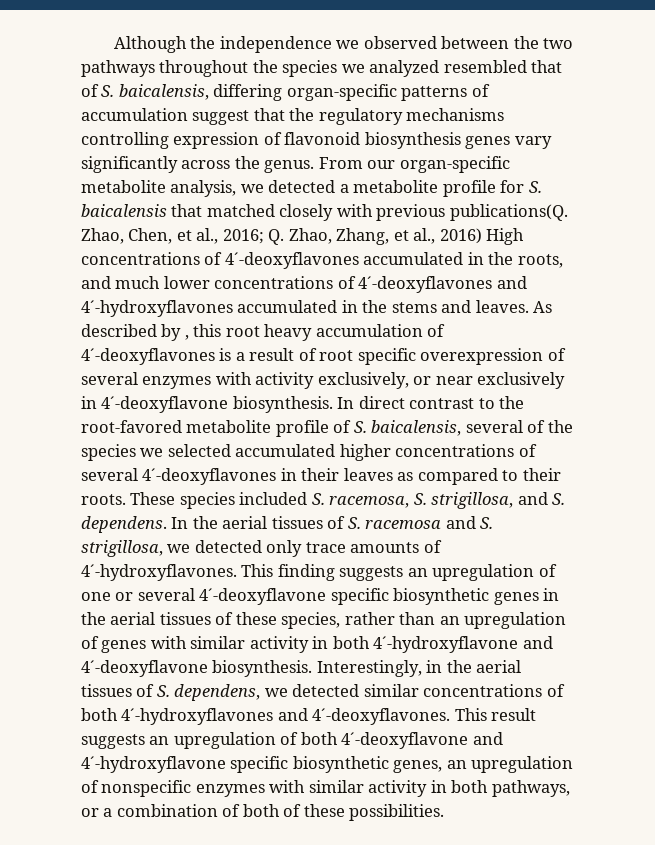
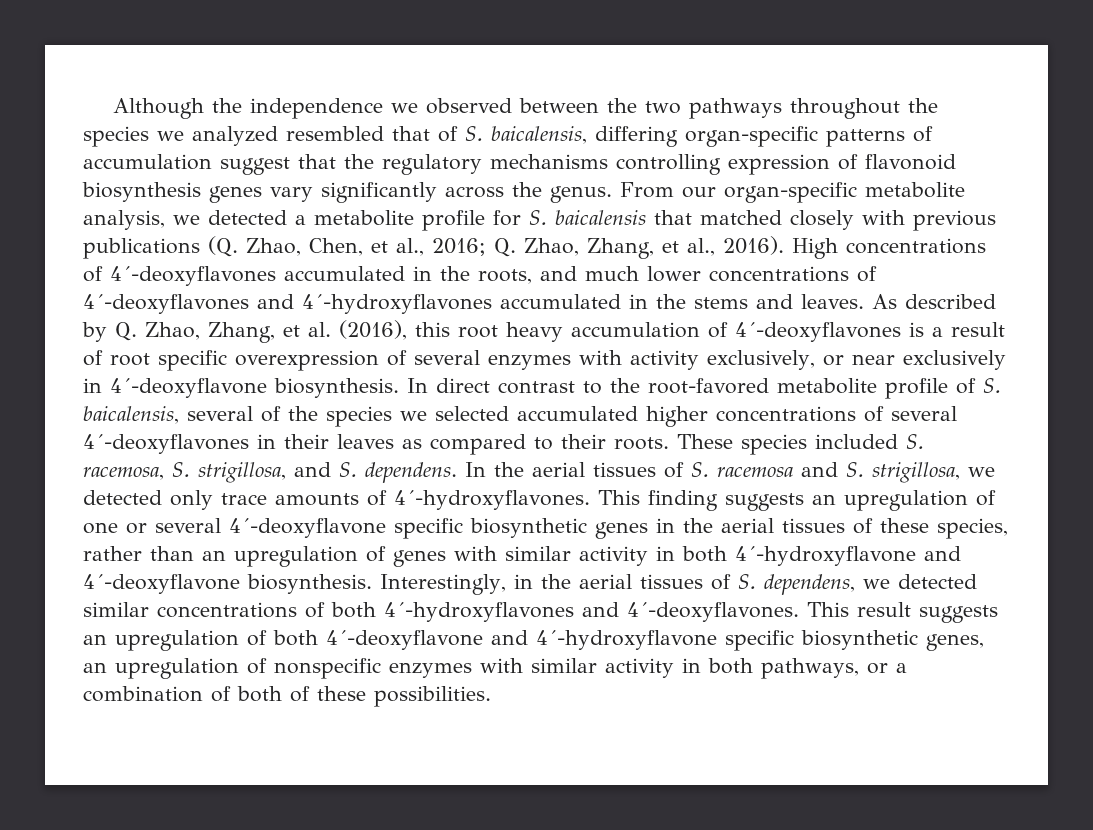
[449,204,568,221] publications(Q. -> [83,236,238,259] publications (Q.
[439,228,482,244] 2016) -> [723,236,784,255] 2016).
[184,335,189,340] , -> [115,320,407,343] Q. Zhao, Zhang, et al. (2016),

